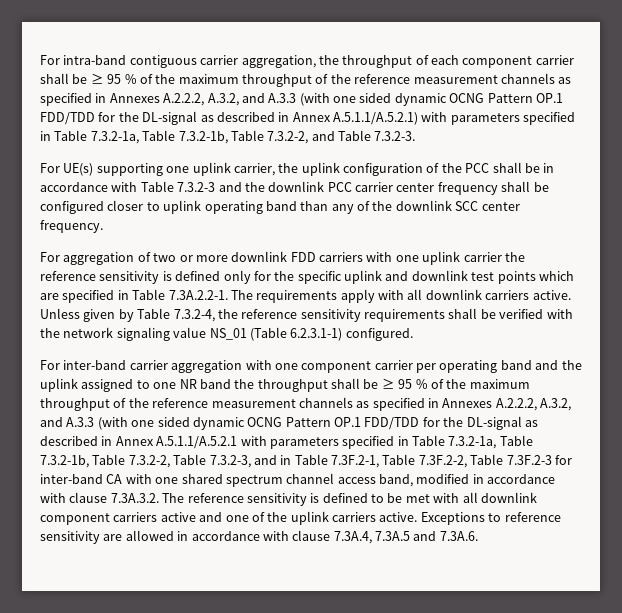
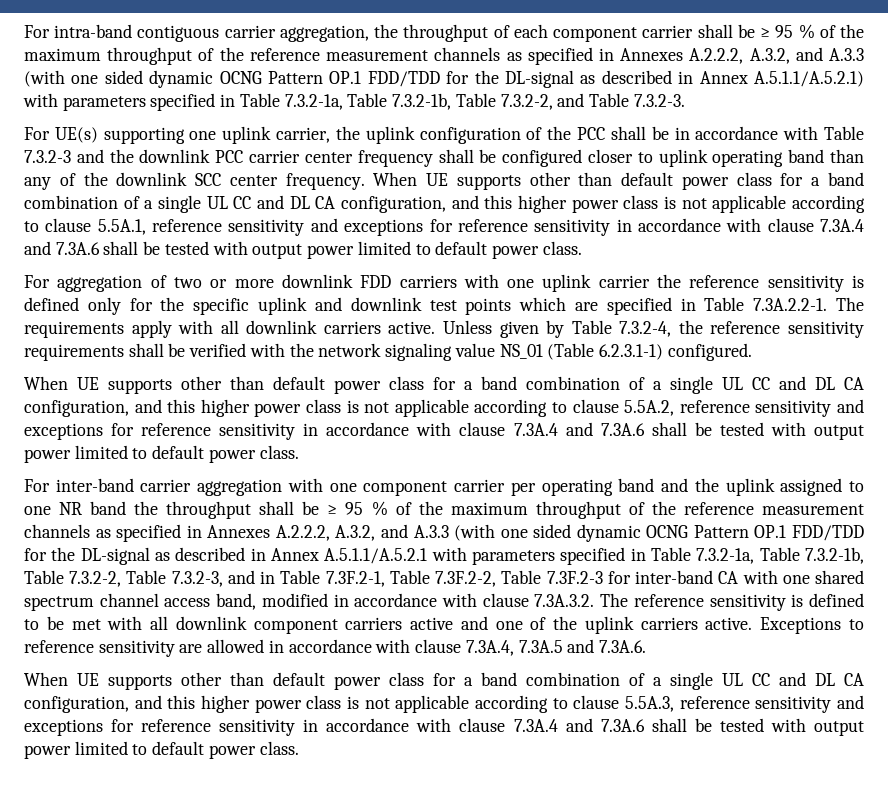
(103, 226) none -> [373,172,864,190] [24,195,865,213] [24,218,864,236] [24,241,582,259] When UE supports other than default power class for a band combination of a single UL CC and DL CA configuration, and this higher power class is not applicable according to clause 5.5A.1, reference sensitivity and exceptions for reference sensitivity in accordance with clause 7.3A.4 and 7.3A.6 shall be tested with output power limited to default power class.
(413, 334) none -> [24,376,864,394] [24,399,865,417] [24,422,865,440] [24,445,299,463] // When UE supports other than default power class for a band combination of a single UL CC and DL CA configuration, and this higher power class is not applicable according to clause 5.5A.2, reference sensitivity and exceptions for reference sensitivity in accordance with clause 7.3A.4 and 7.3A.6 shall be tested with output power limited to default power class.
(478, 536) none -> [24,672,864,690] [24,695,864,713] [24,718,865,736] [24,741,299,759] // When UE supports other than default power class for a band combination of a single UL CC and DL CA configuration, and this higher power class is not applicable according to clause 5.5A.3, reference sensitivity and exceptions for reference sensitivity in accordance with clause 7.3A.4 and 7.3A.6 shall be tested with output power limited to default power class.

